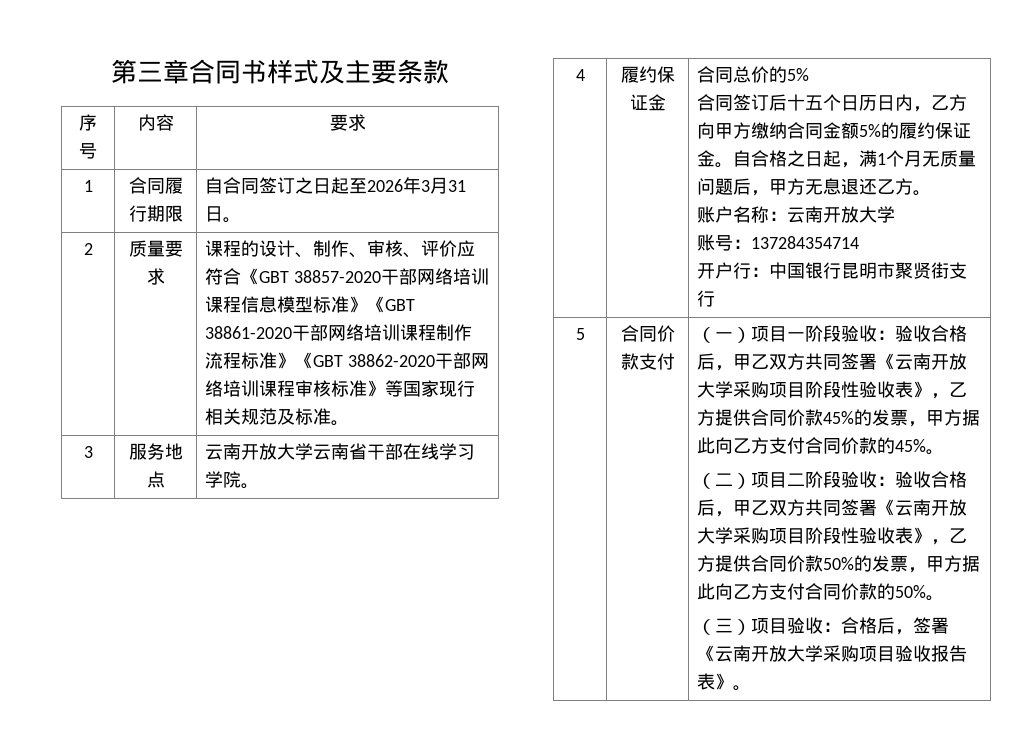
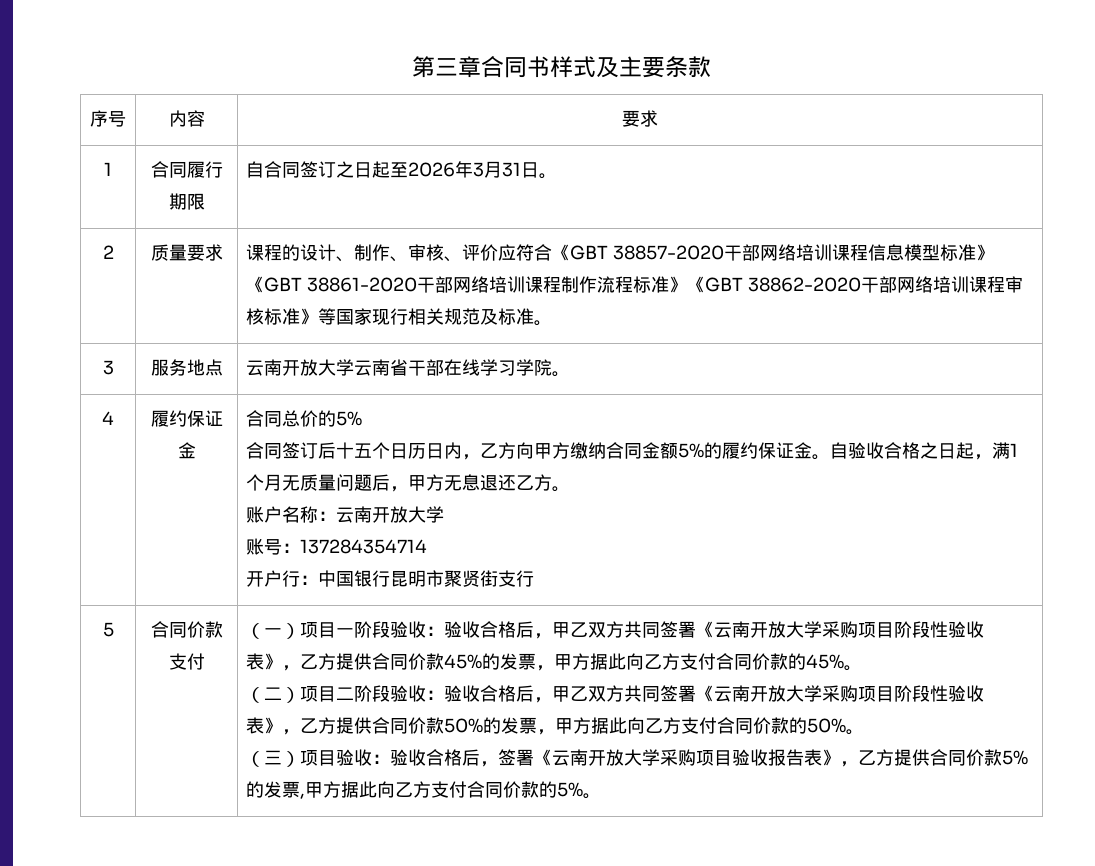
(752, 158) none -> [848,442,885,459] 验收
(842, 627) none -> [390,749,427,766] 验收
(734, 681) none -> [840,749,1029,767] [246,781,584,799] ，乙方提供合同价款5%的发票,甲方据此向乙方支付合同价款的5%

